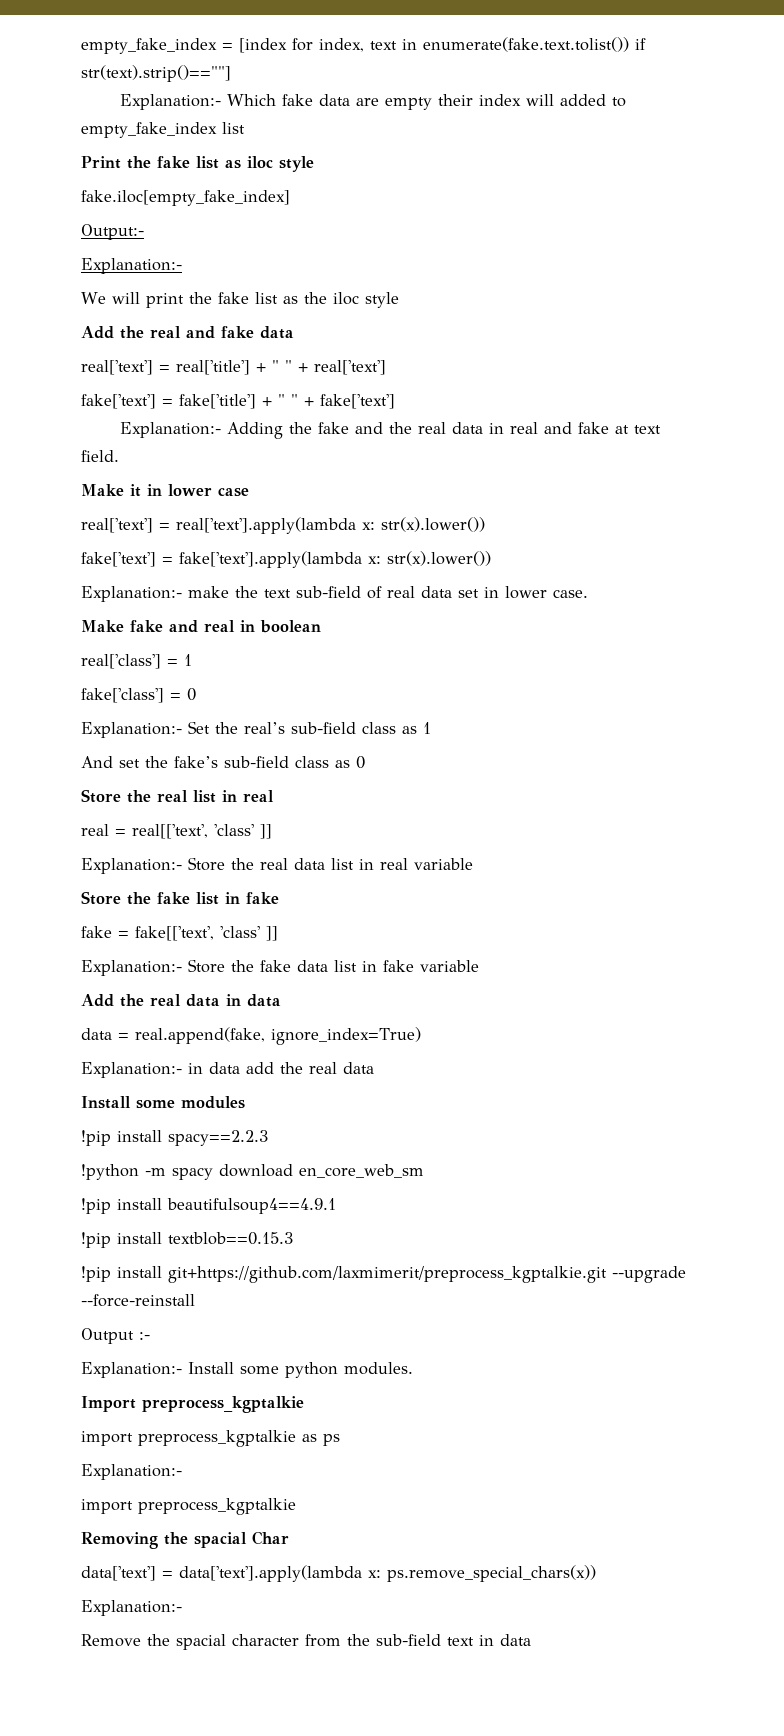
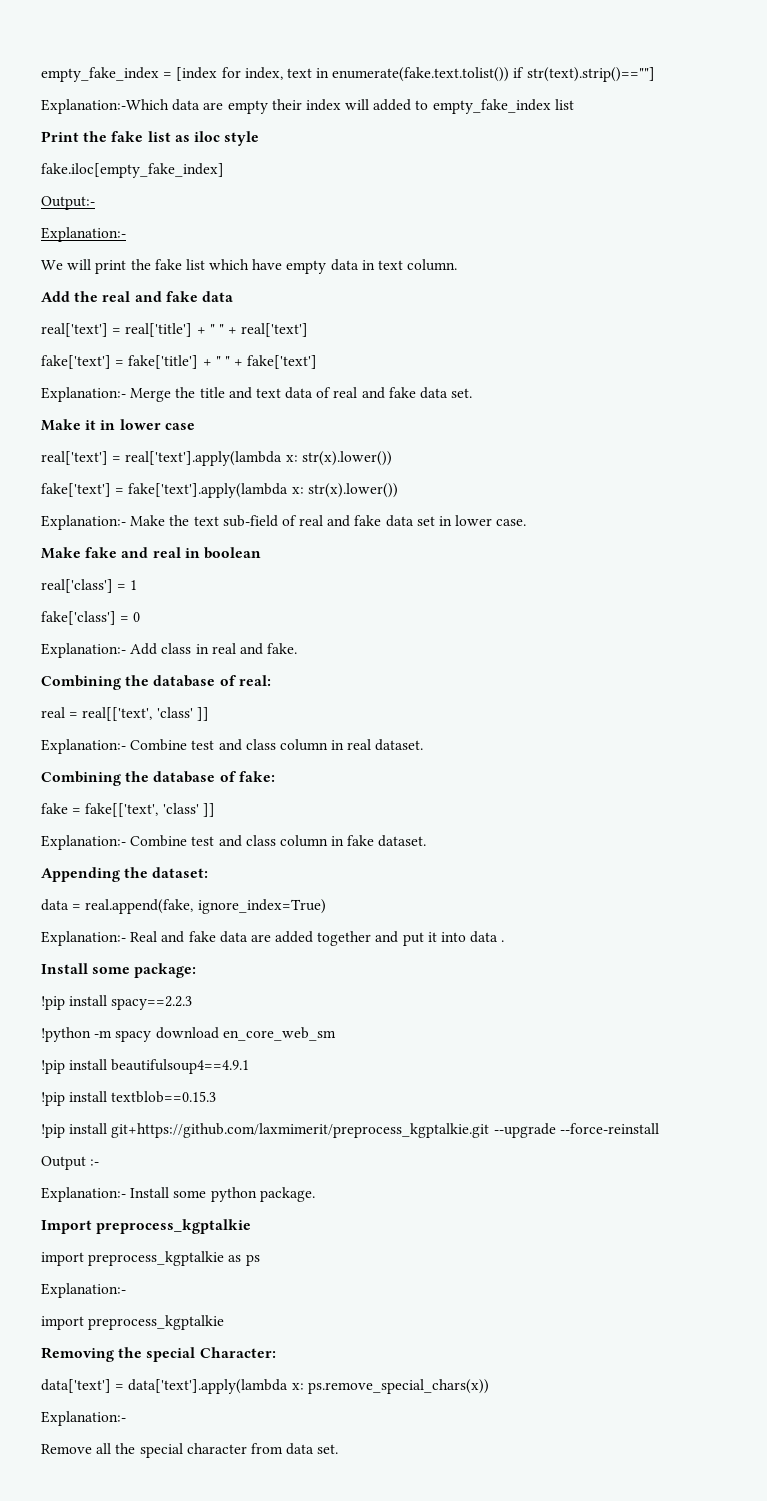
[120,94,314,110] Explanation:- Which fake -> [41,99,169,114] Explanation:-Which
[282,292,399,308] as the iloc style -> [209,259,458,274] which have empty data in text column.
[227,422,662,439] [81,450,119,462] Adding the fake and the real data in real and fake at text field. -> [130,387,473,402] Merge the title and text data of real and fake data set.
[188,586,229,598] make -> [130,515,166,526] Make
(415, 592) none -> [327,515,382,527] and fake
[188,721,431,734] [81,756,365,769] [81,789,274,803] Set the real’s sub-field class as 1 // And set the fake’s sub-field class as 0 // Store the real list in real -> [130,643,298,655] [41,675,271,690] Add class in real and fake. // Combining the database of real:
[188,857,473,871] [81,891,279,905] Store the real data list in real variable // Store the fake list in fake -> [130,739,424,751] [41,771,275,786] Combine test and class column in real dataset. // Combining the database of fake:
[188,959,479,973] [81,994,281,1007] Store the fake data list in fake variable // Add the real data in data -> [130,835,427,847] [41,867,209,882] Combine test and class column in fake dataset. // Appending the dataset:
[188,1062,374,1074] [81,1096,245,1109] in data add the real data // Install some modules -> [130,931,505,946] [41,963,197,978] Real and fake data are added together and put it into data . // Install some package:
[344,1362,413,1375] modules. -> [259,1187,315,1202] package.
[194,1531,289,1548] spacial Char -> [146,1347,276,1362] special Character:
[147,1634,531,1650] the spacial character from the sub-field text in data -> [96,1443,339,1458] all the special character from data set.

